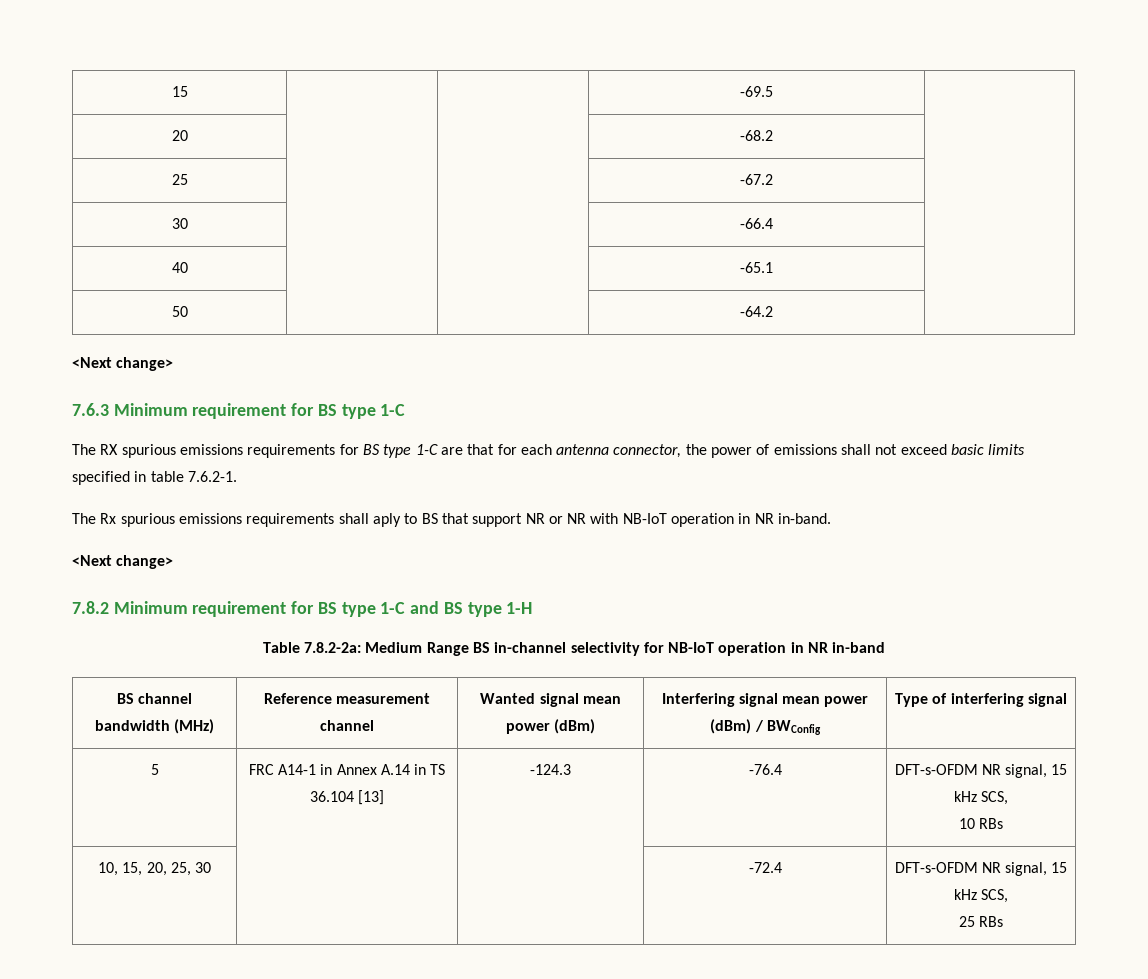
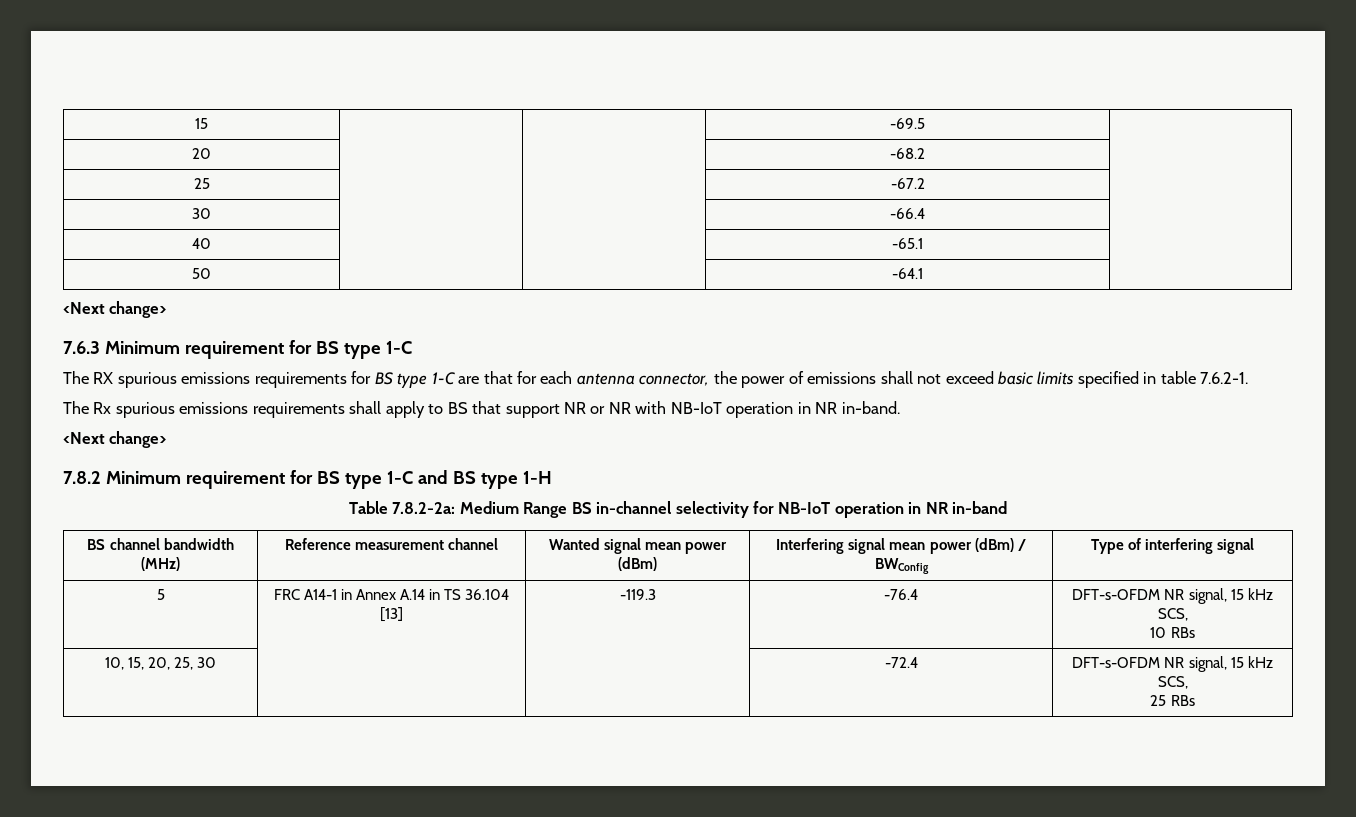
[740,306,774,317] -64.2 -> [892,268,923,279] -64.1
[372,513,401,527] aply -> [385,401,425,418] apply
[530,764,571,775] -124.3 -> [619,589,656,600] -119.3

